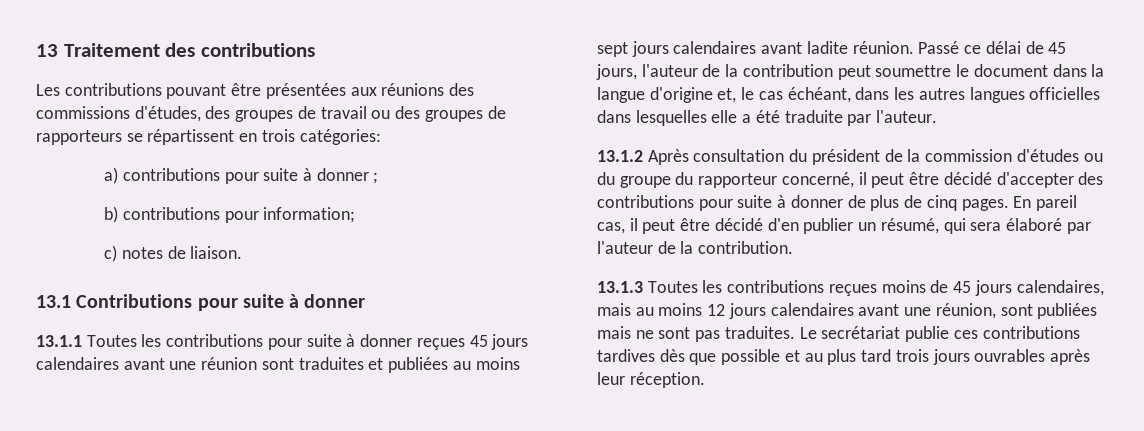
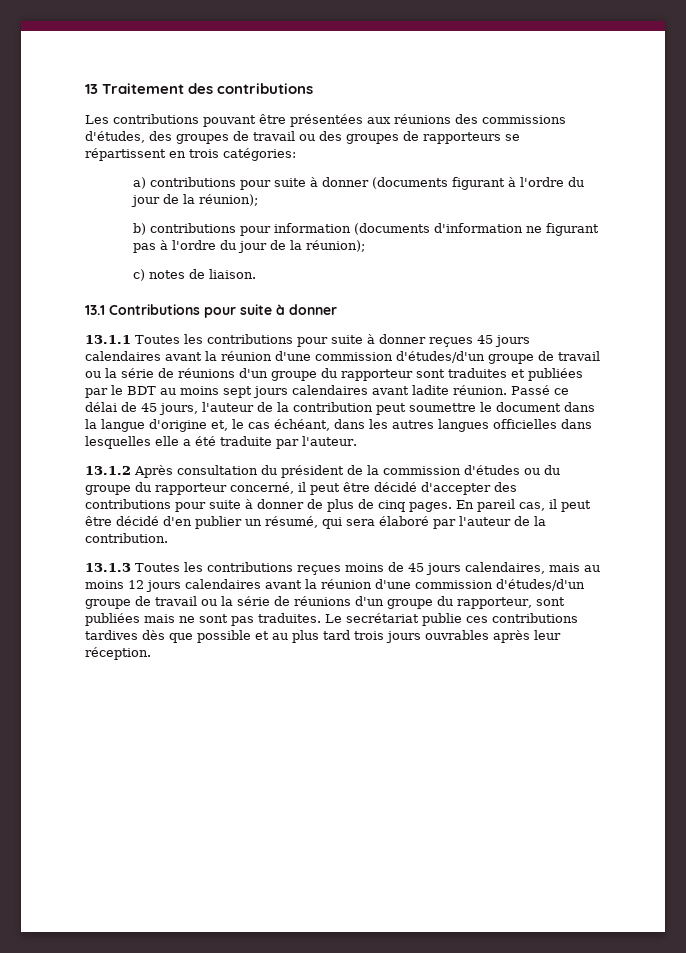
[373,172,379,184] [104,206,356,223] ; // b) contributions pour information; -> [372,177,585,190] [131,194,259,207] [133,223,600,236] [133,240,366,253] (documents figurant à l'ordre du jour de la réunion); // b) contributions pour information (documents d'information ne figurant pas à l'ordre du jour de la réunion);
[169,357,258,370] une réunion -> [205,351,600,364] [85,368,413,381] la réunion d'une commission d'études/d'un groupe de travail ou la série de réunions d'un groupe du rapporteur
(449, 365) none -> [85,385,156,398] par le BDT
[904,303,996,319] une réunion, -> [305,579,585,591] [85,596,532,609] la réunion d'une commission d'études/d'un groupe de travail ou la série de réunions d'un groupe du rapporteur,

